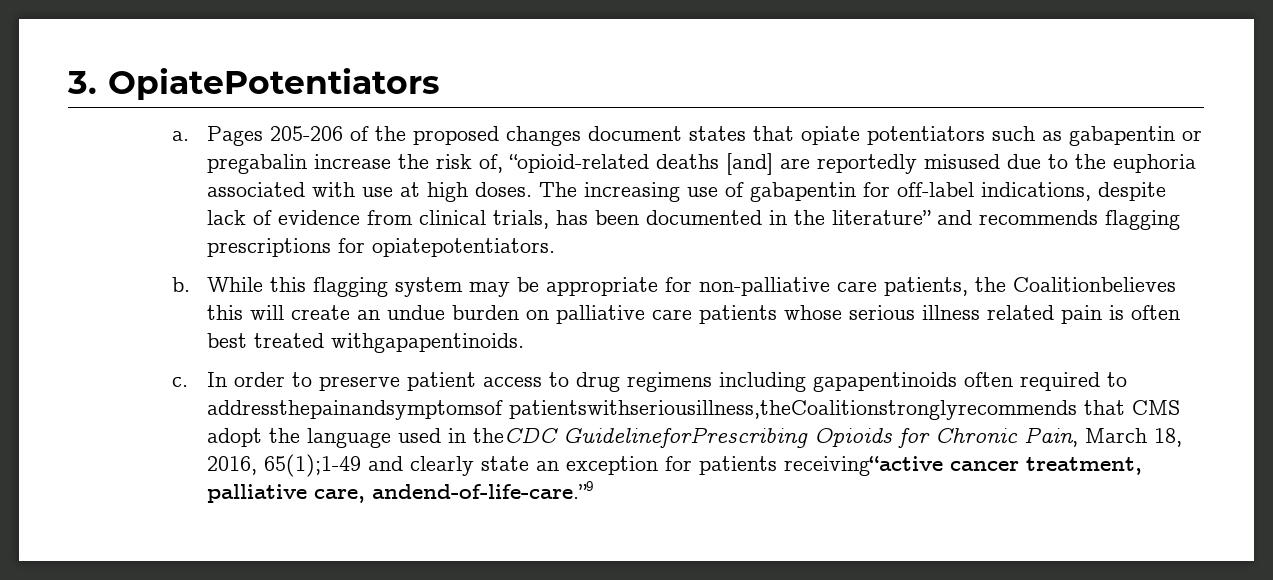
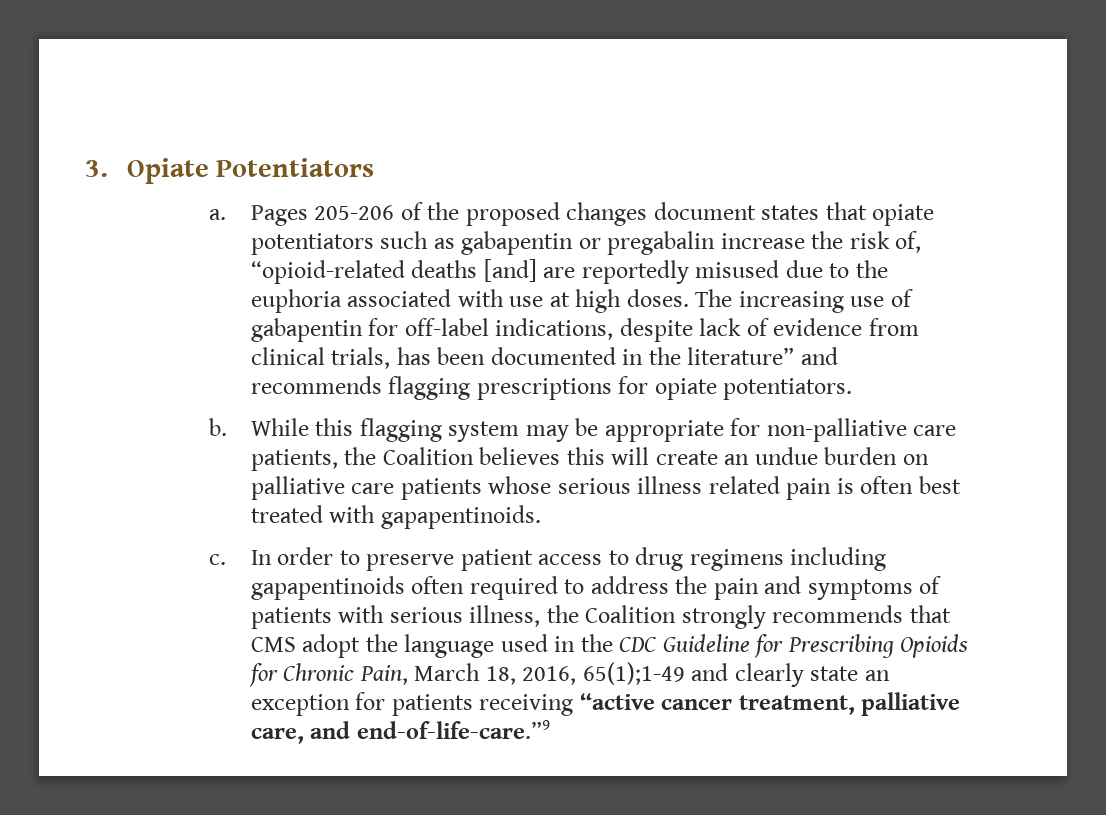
[107,68,440,100] OpiatePotentiators -> [126,158,375,184] Opiate Potentiators
[371,238,555,257] opiatepotentiators. -> [654,378,853,400] opiate potentiators.
[1012,277,1176,292] Coalitionbelieves -> [382,447,561,465] Coalition believes
[330,333,524,353] withgapapentinoids. -> [329,505,541,529] with gapapentinoids.
[206,400,1077,420] addressthepainandsymptomsof patientswithseriousillness,theCoalitionstronglyrecommends -> [590,576,942,600] [250,605,904,629] address the pain and symptoms of patients with serious illness, the Coalition strongly recommends
[472,427,808,448] theCDC GuidelineforPrescribing -> [580,634,894,658] the CDC Guideline for Prescribing
[783,456,943,476] receiving“active -> [479,693,655,716] receiving “active
[371,481,594,499] andend-of-life-care.”9 -> [310,720,550,739] and end-of-life-care.”9

